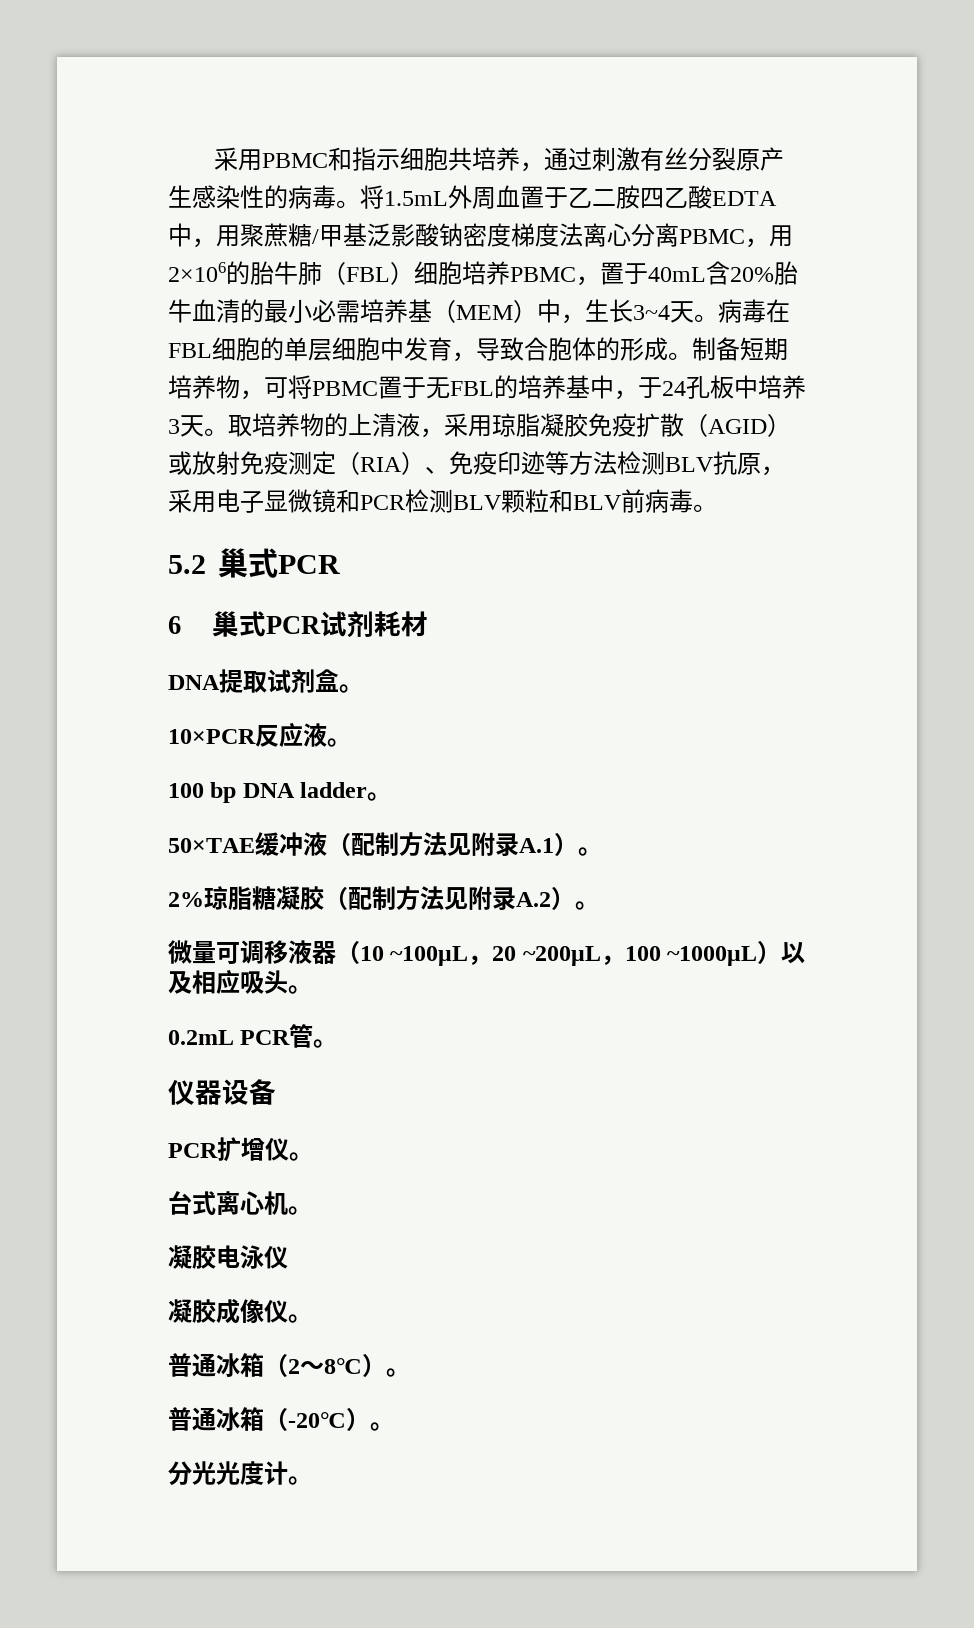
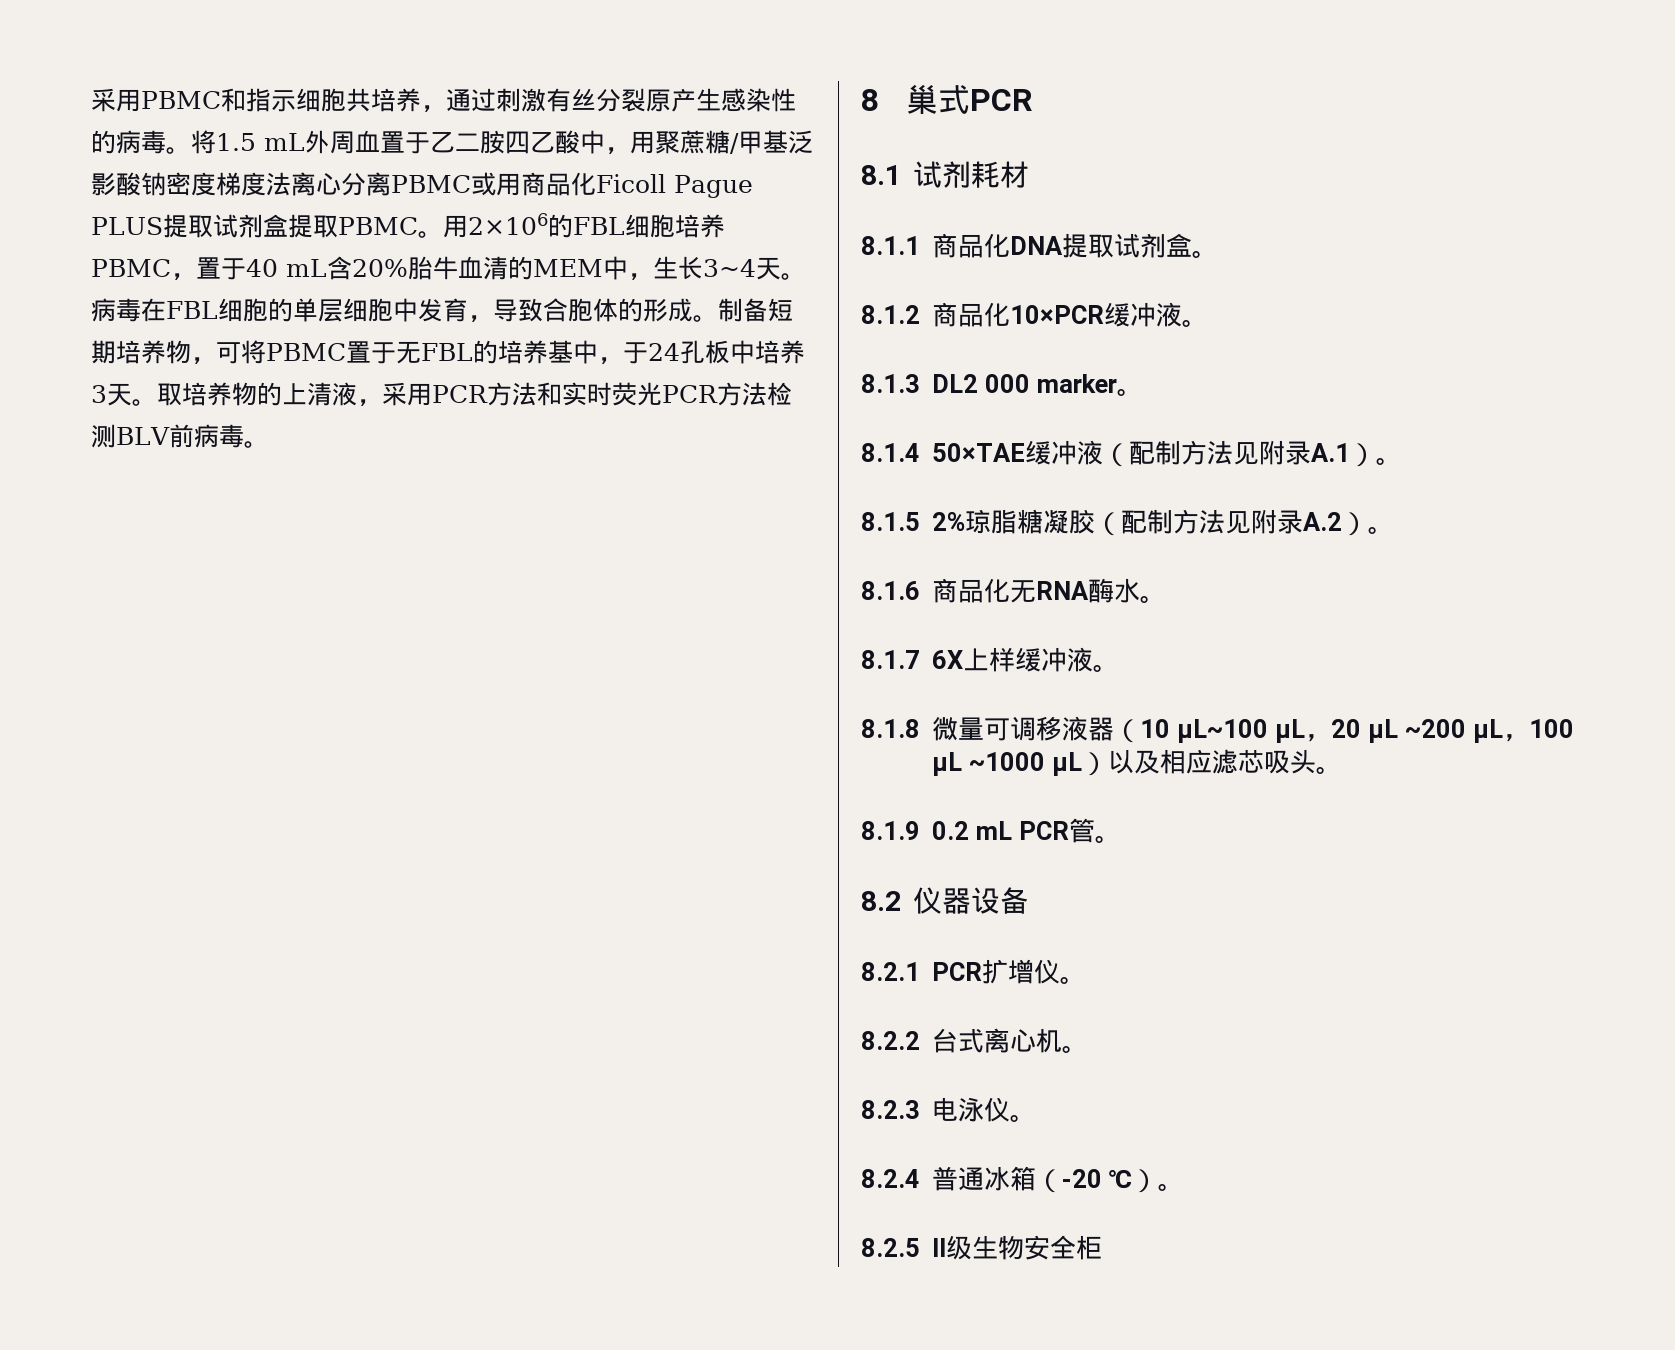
[384,191,448,206] 1.5mL -> [216,133,305,151] 1.5 mL
[712,191,777,206] EDTA -> (580, 142) none
[745,225,793,248] [168,261,414,285] ，用2×106的胎牛肺（FBL） -> [471,172,753,198] [91,213,625,238] 或用商品化Ficoll Pague PLUS提取试剂盒提取PBMC。用2×106的FBL
[648,267,706,282] 40mL -> [246,259,327,277] 40 mL
[264,299,537,323] 最小必需培养基（MEM） -> [533,259,603,277] MEM
[492,413,791,437] [168,451,785,476] [168,489,573,513] 琼脂凝胶免疫扩散（AGID）或放射免疫测定（RIA）、免疫印迹等方法检测BLV抗原，采用电子显微镜和PCR检测BLV颗粒和 -> [432,382,792,406] [91,424,116,448] PCR方法和实时荧光PCR方法检测
[168,555,206,574] 5.2 -> [861,89,879,111] 8
[168,611,321,637] 6巢式PCR -> [861,165,901,185] 8.1
(428, 624) none -> [861,233,1011,258] 8.1.1商品化
[168,723,351,747] [168,782,392,803] 10×PCR反应液。 // 100 bp DNA ladder。 // -> [861,302,1209,327] [861,374,1144,396] [861,443,920,462] 8.1.2商品化10×PCR缓冲液。 // 8.1.3 DL2 000 marker。 // 8.1.4
(602, 851) none -> [861,512,920,531] 8.1.5
(599, 905) none -> [861,578,1167,603] [861,647,1120,672] [861,719,920,738] 8.1.6商品化无RNA酶水。 // 8.1.7 6X上样缓冲液。 // 8.1.8
[390,946,758,966] ~100μL，20 ~200μL，100 ~1000μL -> [1177,719,1574,743] [932,752,1083,776] μL~100 μL，20 μL ~200 μL，100 μL ~1000 μL
(240, 982) none -> [1212,749,1265,774] 滤芯
[168,1030,234,1045] 0.2mL -> [861,821,1013,840] 8.1.9 0.2 mL
(338, 1043) none -> [861,891,901,911] 8.2
(276, 1092) none -> [861,962,920,981] 8.2.1
(313, 1156) none -> [861,1031,920,1050] 8.2.2
[168,1245,216,1269] 凝胶 -> [861,1100,920,1119] 8.2.3
[168,1299,312,1324] [168,1353,410,1377] [168,1407,394,1431] [168,1461,312,1486] // 凝胶成像仪。 // 普通冰箱（2～8℃）。 // 普通冰箱（-20℃）。 // 分光光度计。 -> [1010,1115,1037,1122] [861,1166,1185,1193] [861,1235,1103,1260] 。 // 8.2.4普通冰箱（-20 ℃）。 // 8.2.5 II级生物安全柜

